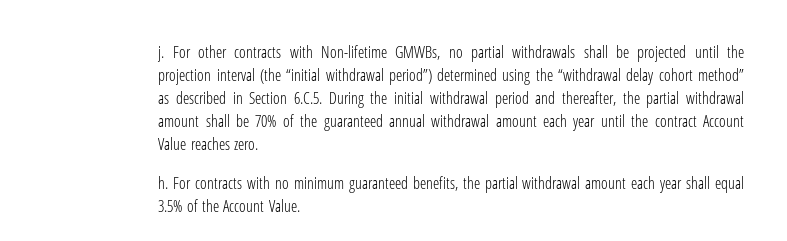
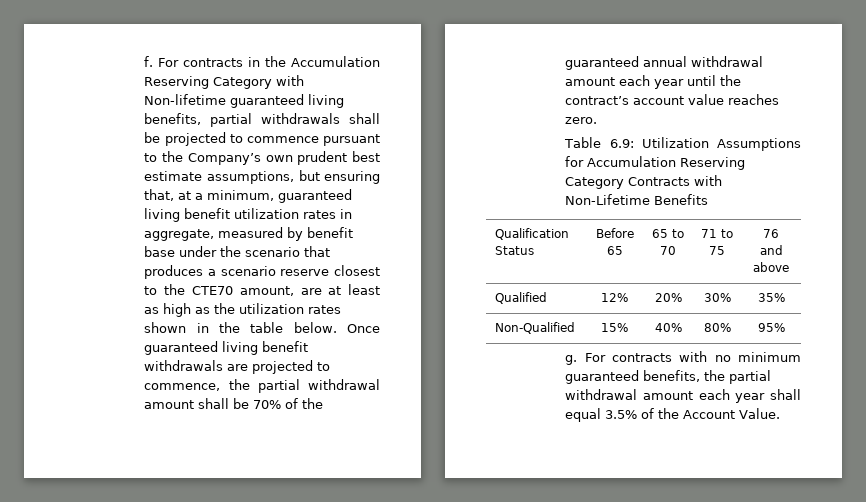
[157,45,463,62] j. For other contracts with Non-lifetime GMWBs, no -> [144,56,380,67] [144,75,305,89] [144,94,345,108] [144,113,202,125] f. For contracts in the Accumulation Reserving Category with Non-lifetime guaranteed living benefits,
[694,45,744,58] [158,68,745,85] [158,91,616,108] until the projection interval (the “initial withdrawal period”) determined using the “withdrawal delay cohort method” as described in Section 6.C.5. During the initial withdrawal period and thereafter, -> [229,134,381,146] [144,151,380,165] [144,170,380,184] [144,189,353,203] [144,208,353,222] [144,227,354,241] [144,246,331,257] [144,265,381,279] [144,284,380,296] [144,303,342,317] [144,322,380,333] [144,341,309,355] [144,360,331,374] [144,383,221,391] to commence pursuant to the Company’s own prudent best estimate assumptions, but ensuring that, at a minimum, guaranteed living benefit utilization rates in aggregate, measured by benefit base under the scenario that produces a scenario reserve closest to the CTE70 amount, are at least as high as the utilization rates shown in the table below. Once guaranteed living benefit withdrawals are projected to commence,
[654,115,745,127] [158,137,187,150] contract Account Value -> [565,94,725,105] contract’s account value
[158,176,169,189] h. -> [564,137,801,151] [565,156,746,170] [565,175,723,189] [565,194,709,205] [494,228,569,240] [494,246,534,255] [595,228,634,238] [606,246,623,255] [652,229,684,238] [660,246,676,255] [701,229,733,238] [709,246,725,255] [763,229,779,238] [759,245,783,255] [753,262,789,272] [494,292,547,304] [601,293,628,302] [654,293,682,302] [703,293,731,302] [757,293,785,302] [494,322,575,334] [601,323,628,332] [654,323,682,332] [703,323,731,332] [757,323,785,332] [565,355,578,365] Table 6.9: Utilization Assumptions for Accumulation Reserving Category Contracts with Non-Lifetime Benefits // Qualification Status | Before 65 | 65 to 70 | 71 to 75 | 76 and above // Qualified | 12% | 20% | 30% | 35% // Non-Qualified | 15% | 40% | 80% | 95% // g.

